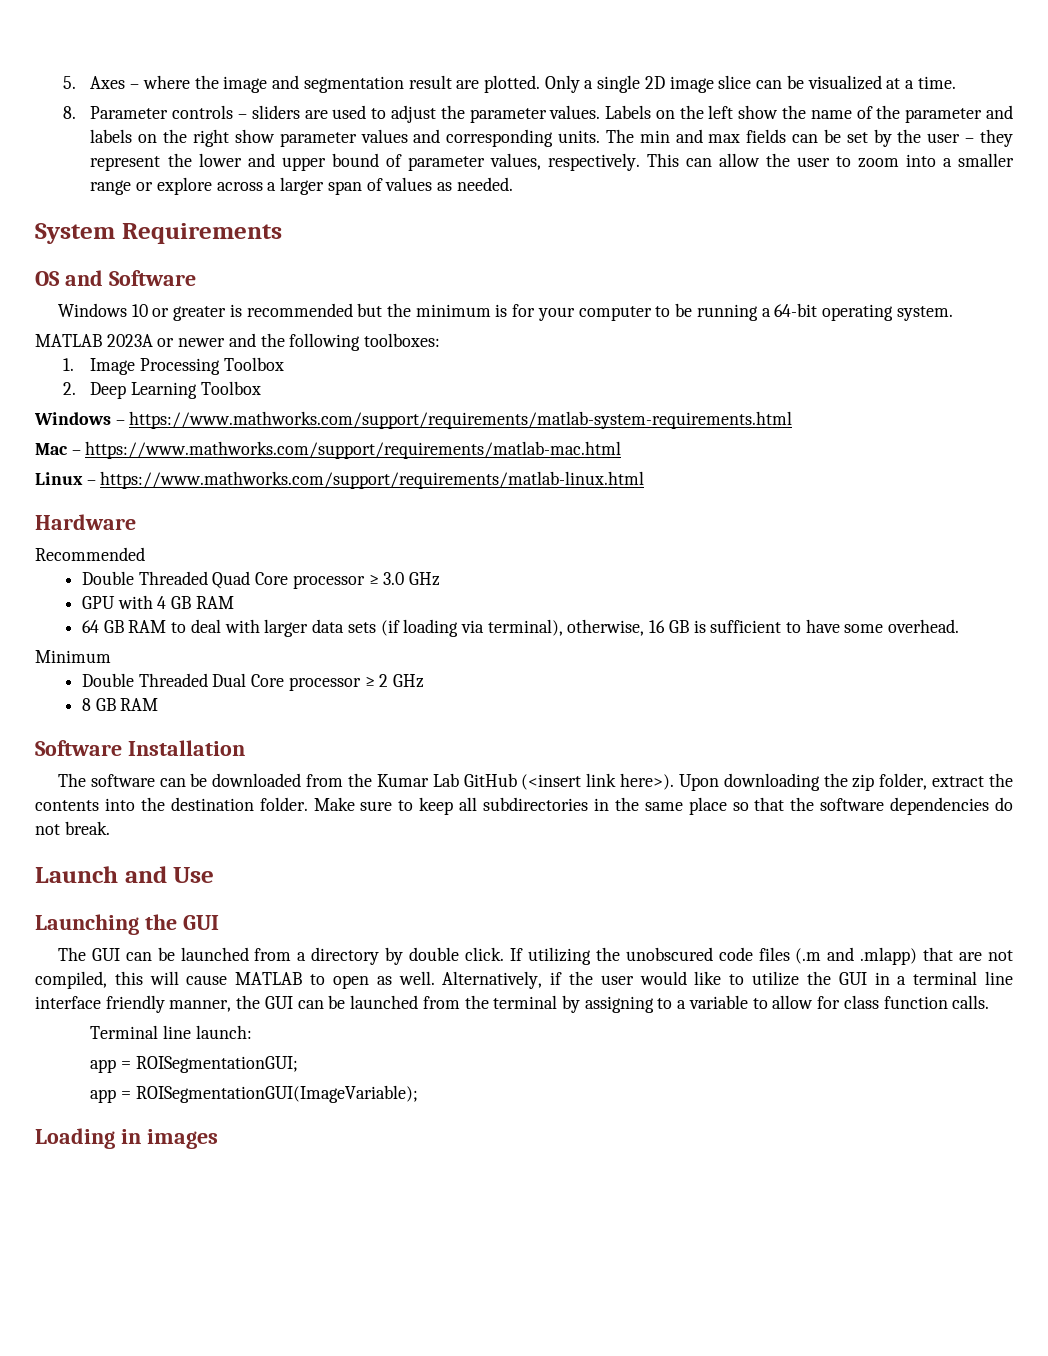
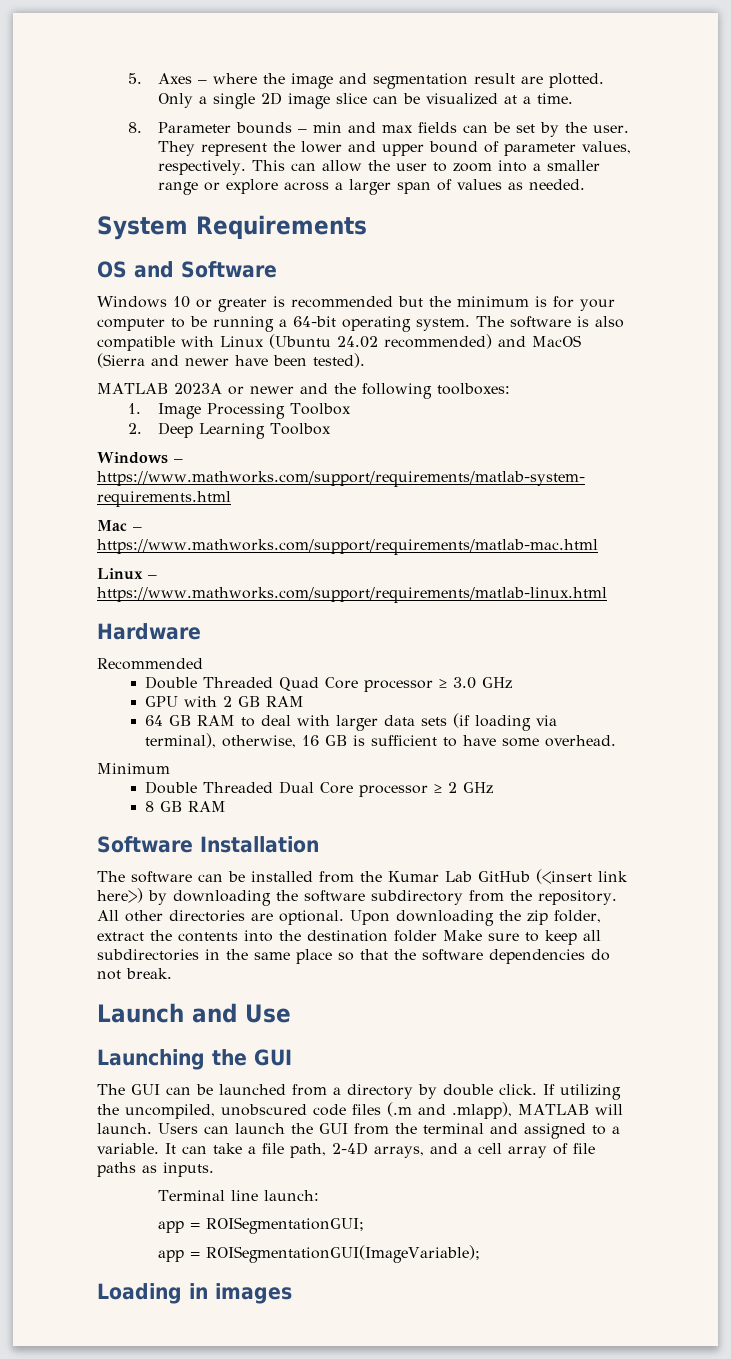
[172,105,1014,123] [90,129,634,147] controls – sliders are used to adjust the parameter values. Labels on the left show the name of the parameter and labels on the right show parameter values and corresponding units. The -> [236,122,308,134] bounds –
[927,129,1014,147] user – they -> [593,125,630,133] [158,141,196,156] user. They
(953, 313) none -> [476,316,624,328] [97,334,581,351] [97,353,365,368] The software is also compatible with Linux (Ubuntu 24.02 recommended) and MacOS (Sierra and newer have been tested).
[157,596,167,609] 4 -> [223,696,233,707] 2
[212,773,302,787] downloaded -> [251,871,313,882] installed
[620,773,675,790] here>). -> [97,888,617,906] [97,910,344,925] here>) by downloading the software subdirectory from the repository. All other directories are optional.
[259,797,308,811] folder. -> [394,930,437,942] folder
(620, 954) none -> [125,1104,215,1119] uncompiled,
[860,947,1013,965] [35,971,1014,989] [35,995,990,1013] .mlapp) that are not compiled, this will cause MATLAB to open as well. Alternatively, if the user would like to utilize the GUI in a terminal line interface friendly manner, the GUI can be launched from the terminal by assigning to a variable to allow for class function calls. -> [452,1102,623,1119] [97,1123,620,1139] [97,1142,595,1158] [97,1162,214,1177] .mlapp), MATLAB will launch. Users can launch the GUI from the terminal and assigned to a variable. It can take a file path, 2-4D arrays, and a cell array of file paths as inputs.

